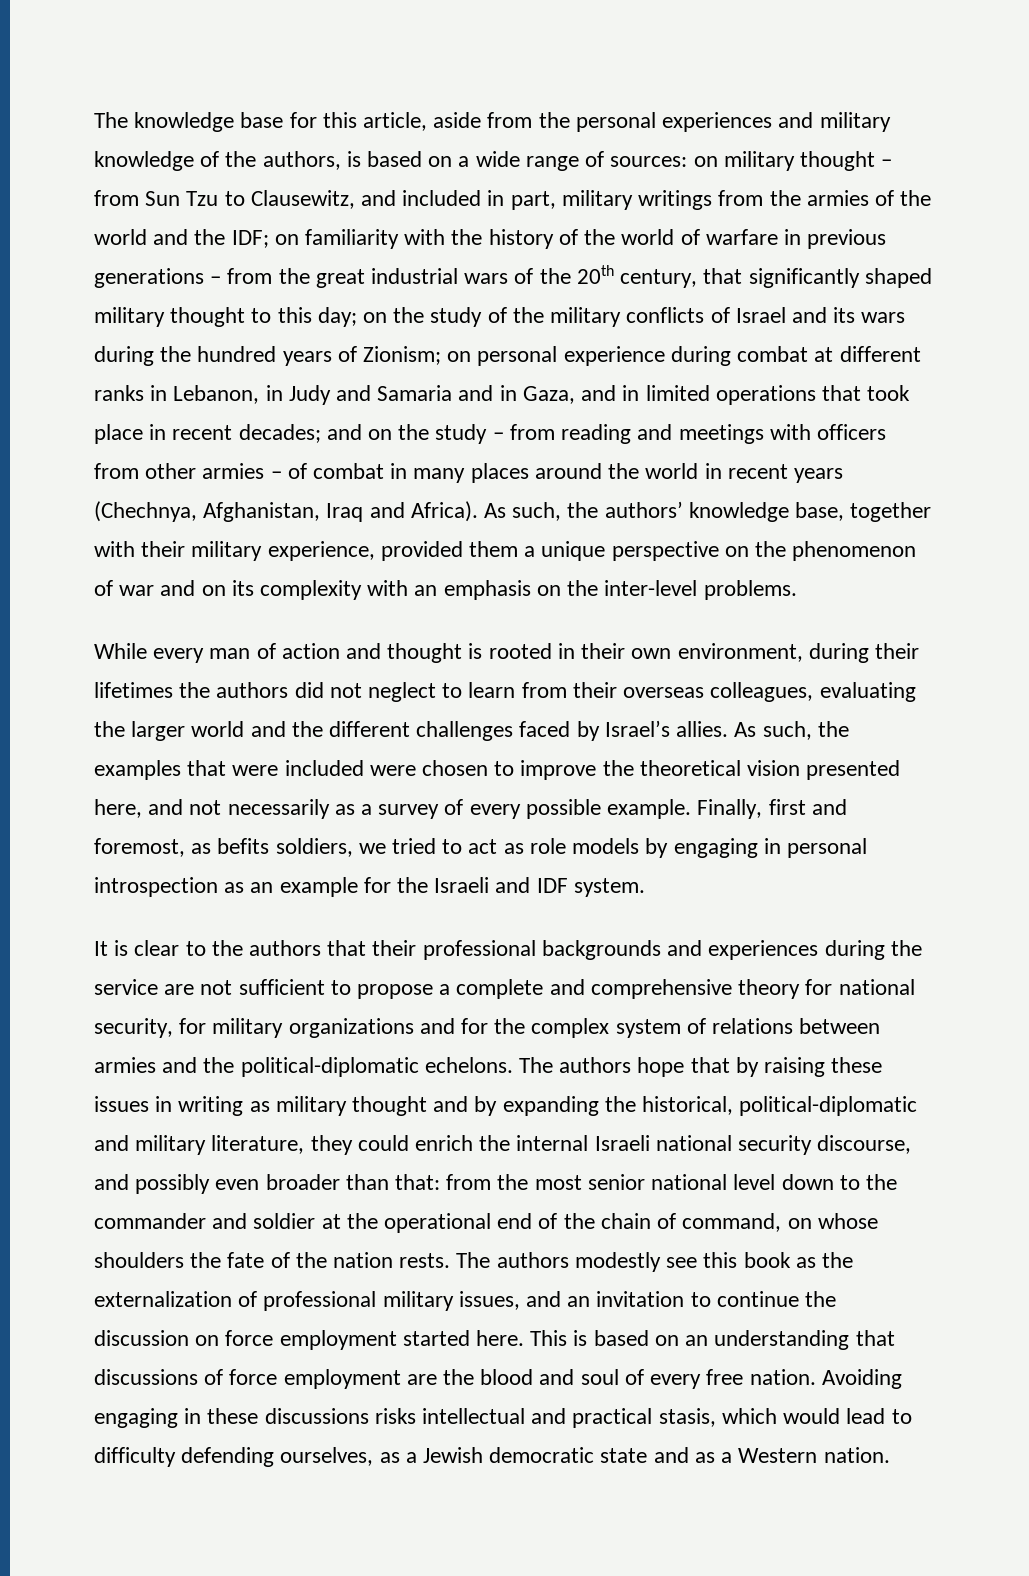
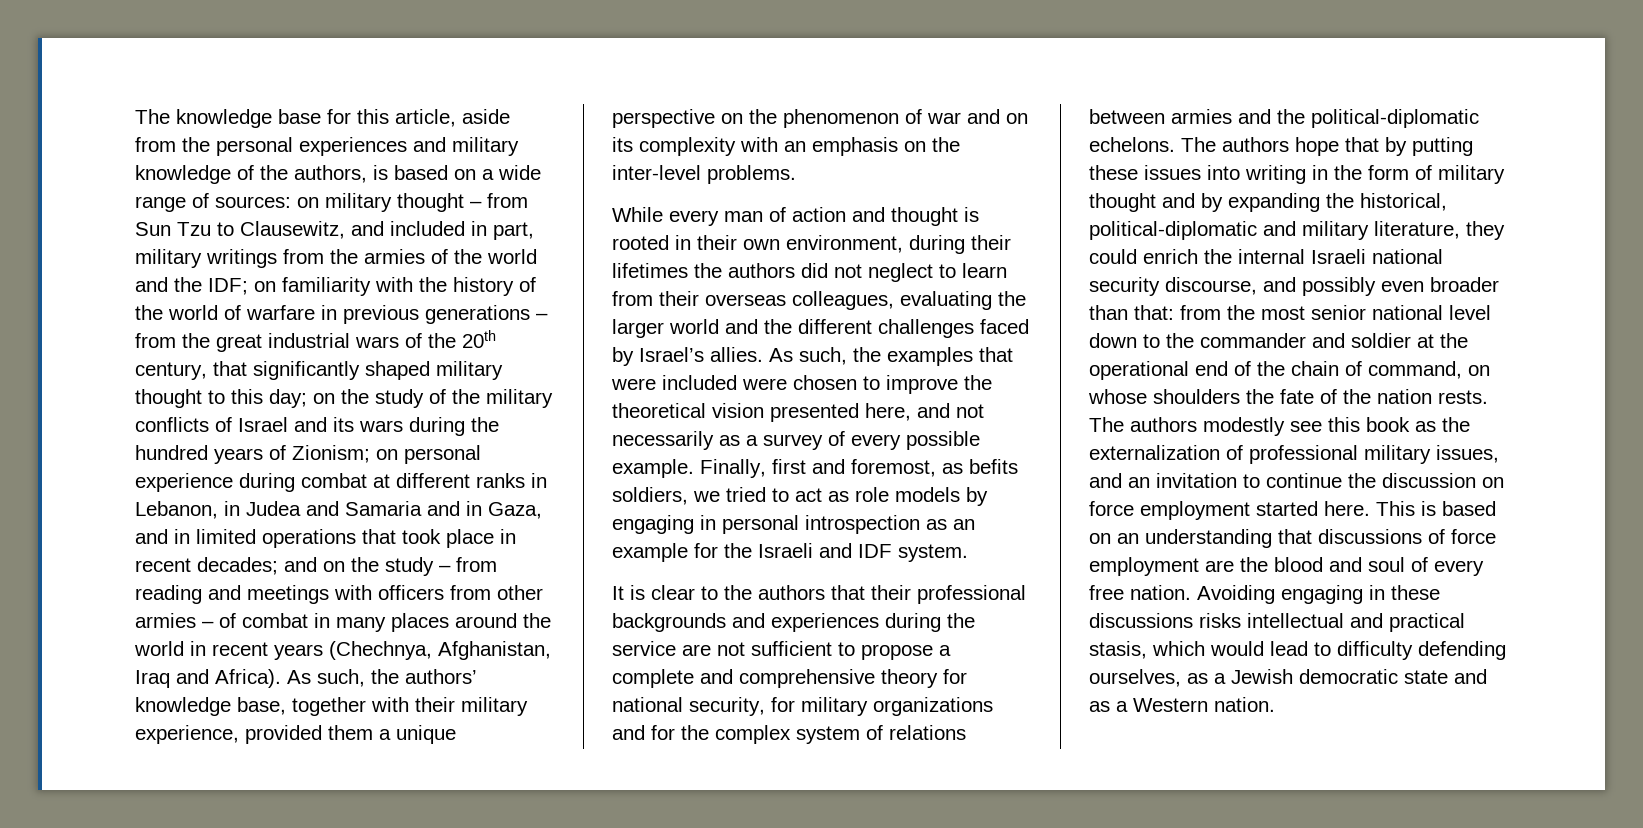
[288,385,331,405] Judy -> [246,501,301,516] Judea
[764,1057,826,1077] raising -> [1412,137,1473,156] putting
[155,1096,270,1116] in writing as -> [1207,165,1432,184] into writing in the form of

